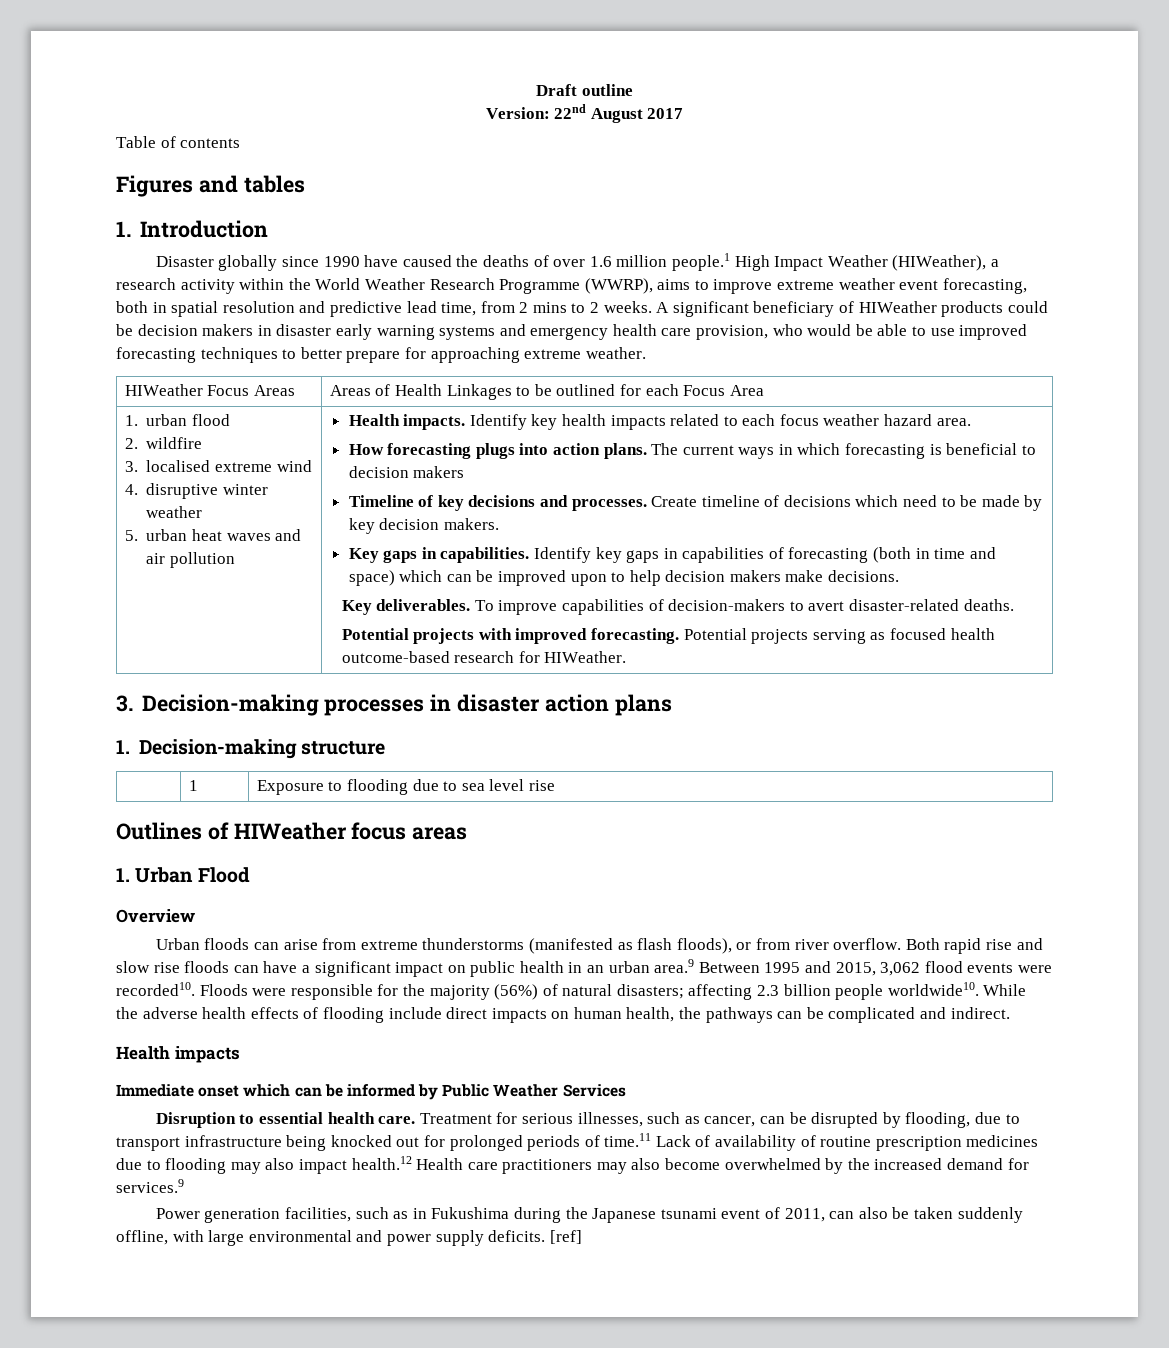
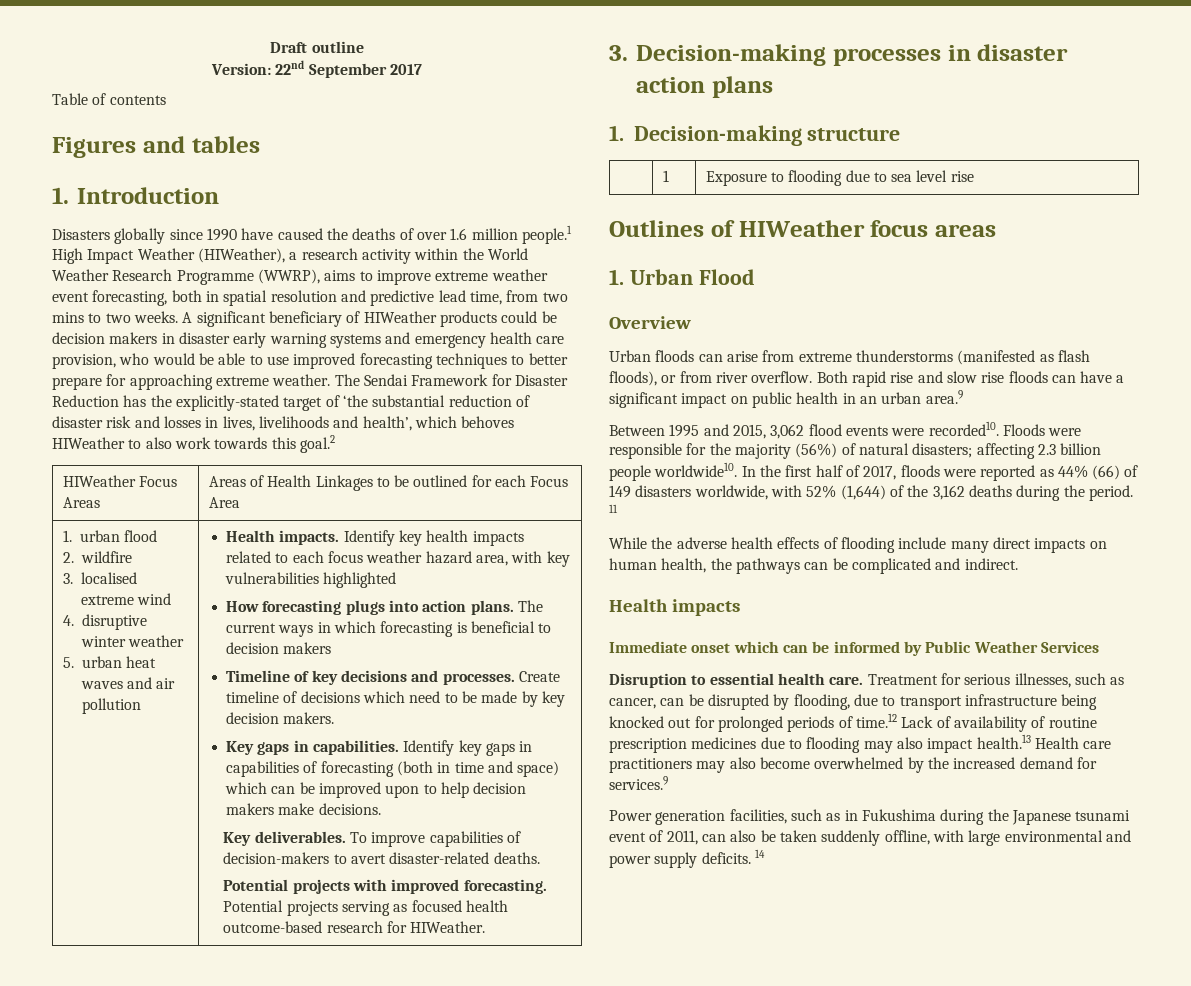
[590,108,643,123] August -> [308,63,387,78] September
[155,256,214,267] Disaster -> [52,229,110,240] Disasters
[519,302,529,313] 2 -> [542,292,568,302] two
[590,302,600,313] 2 -> [105,313,131,323] two
(646, 353) none -> [334,374,568,386] [52,395,530,411] [52,416,515,431] [52,435,335,453] The Sendai Framework for Disaster Reduction has the explicitly-stated target of ‘the substantial reduction of disaster risk and losses in lives, livelihoods and health’, which behoves HIWeather to also work towards this goal.2
[936,418,971,426] area. -> [476,551,570,567] [225,572,397,588] area, with key vulnerabilities highlighted
(695, 966) none -> (963, 397) //
(979, 989) none -> [741,465,1139,481] [609,485,1133,501] [609,504,618,513] In the first half of 2017, floods were reported as 44% (66) of 149 disasters worldwide, with 52% (1,644) of the 3,162 deaths during the period. 11 //
(442, 1013) none -> [950,541,989,553] many
[604,1133,652,1147] time.11 -> [855,713,897,728] time.12
[351,1156,412,1170] health.12 -> [976,734,1031,749] health.13
[549,1230,582,1244] [ref] -> [754,849,765,858] 14

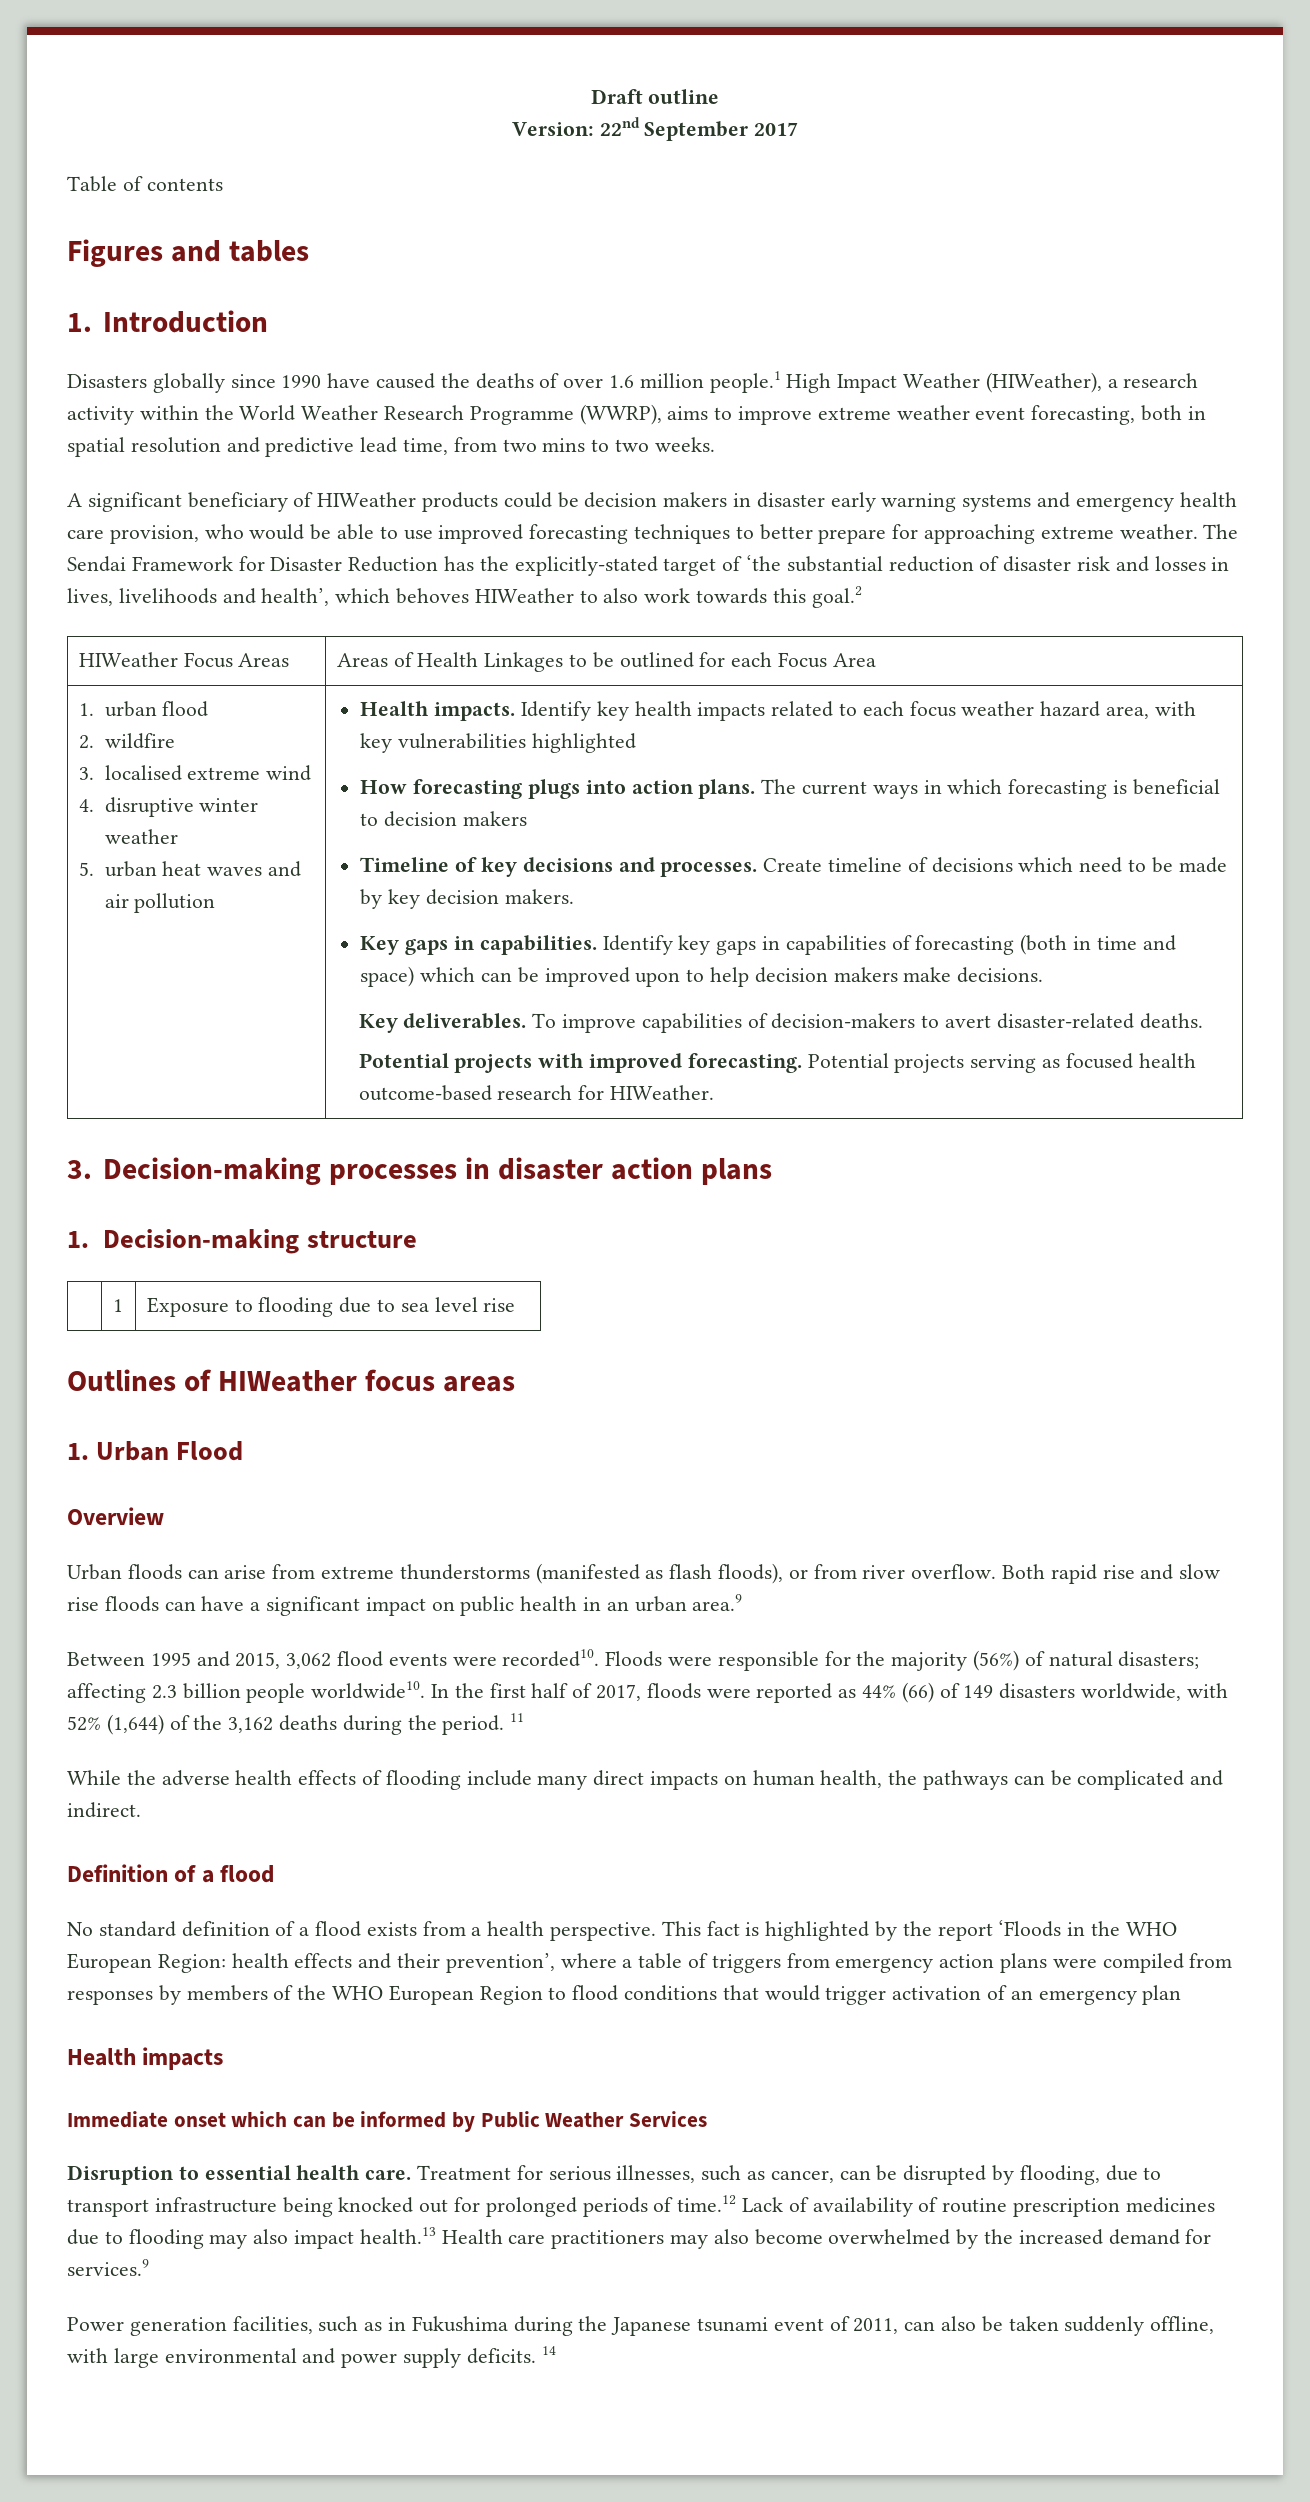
(178, 317) none -> (715, 444) //
(1018, 564) none -> [67,1864,275,1883] [67,1920,1177,1941] [67,1953,1233,1973] [67,1985,1182,2005] // Definition of a flood // No standard definition of a flood exists from a health perspective. This fact is highlighted by the report ‘Floods in the WHO European Region: health effects and their prevention’, where a table of triggers from emergency action plans were compiled from responses by members of the WHO European Region to flood conditions that would trigger activation of an emergency plan

